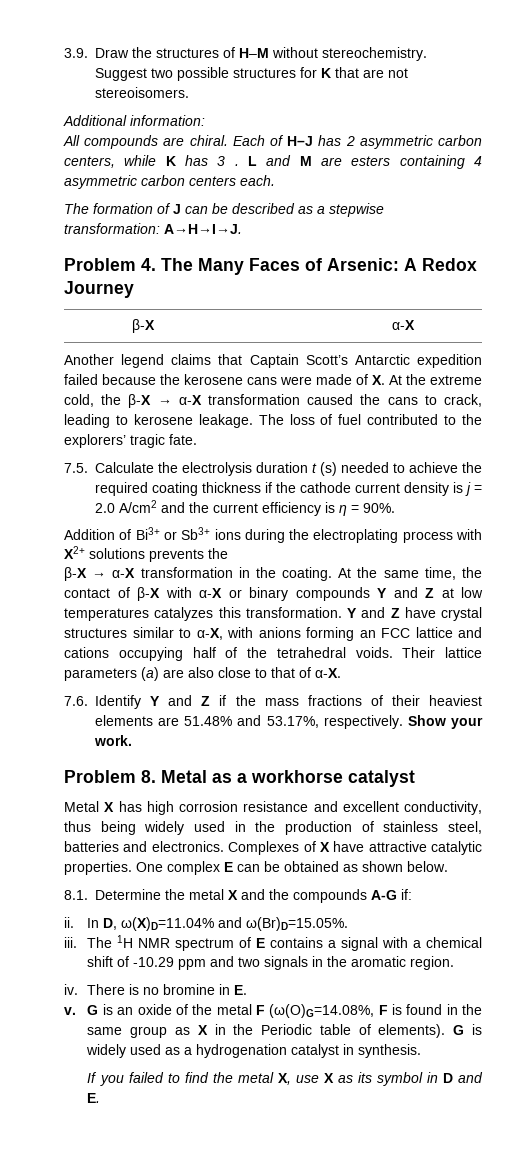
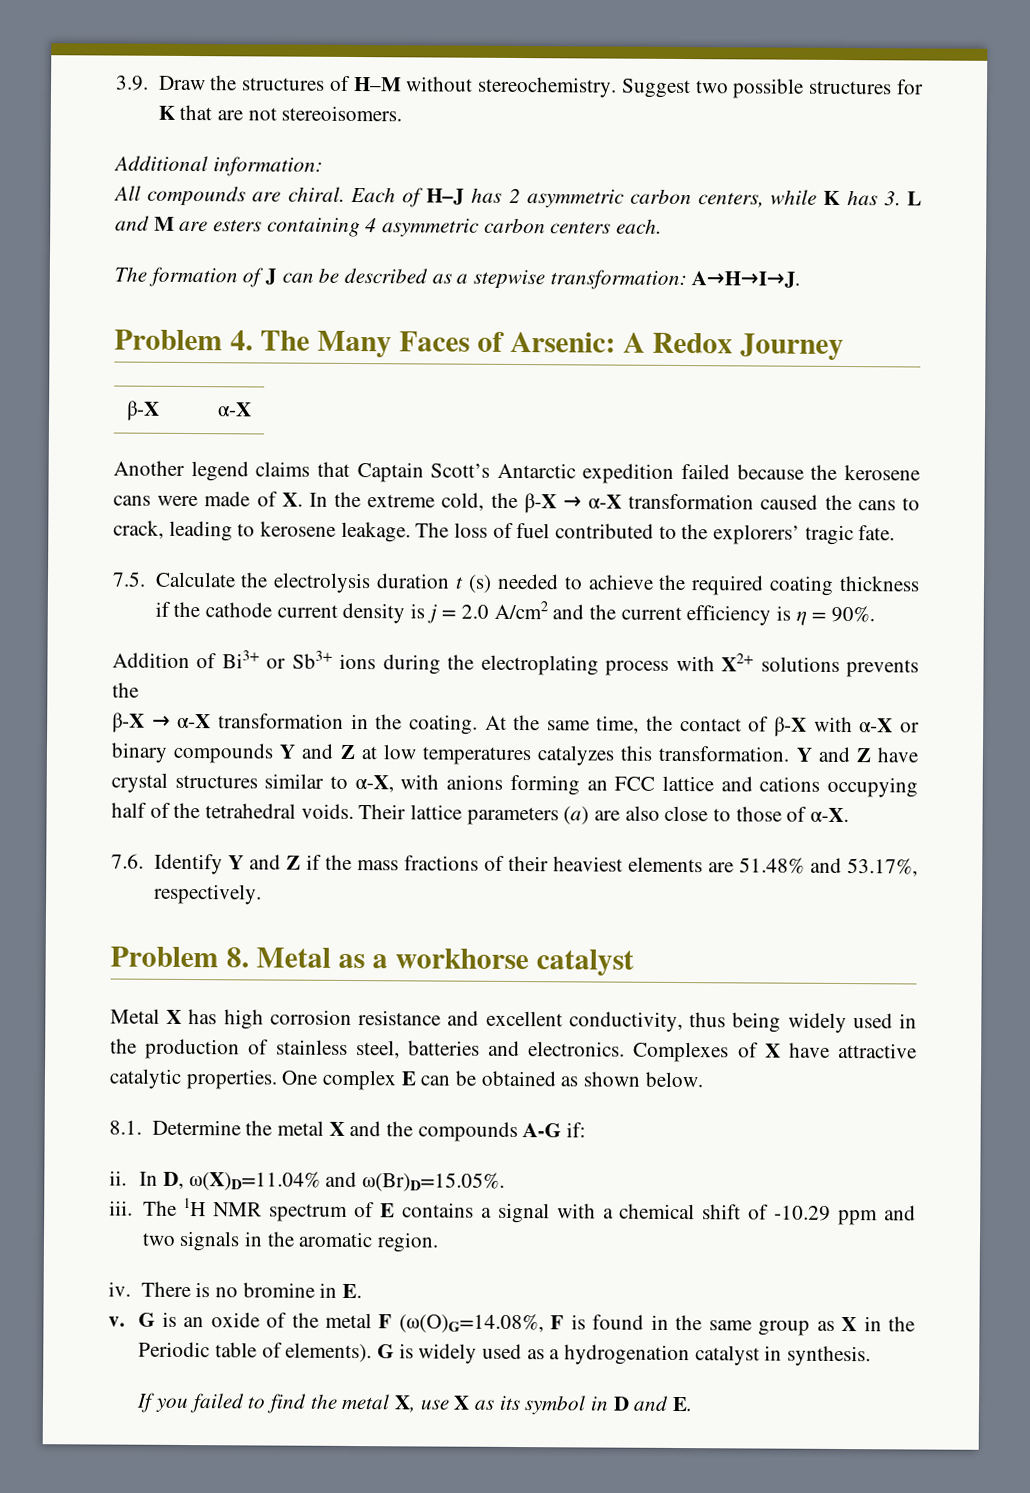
[217,156,239,166] 3 . -> [883,191,901,206] 3.
[389,375,402,385] At -> [308,492,328,507] In
[271,667,295,678] that -> [735,806,782,822] those
[407,715,484,729] [94,735,132,746] Show your work. -> (262, 894) none

